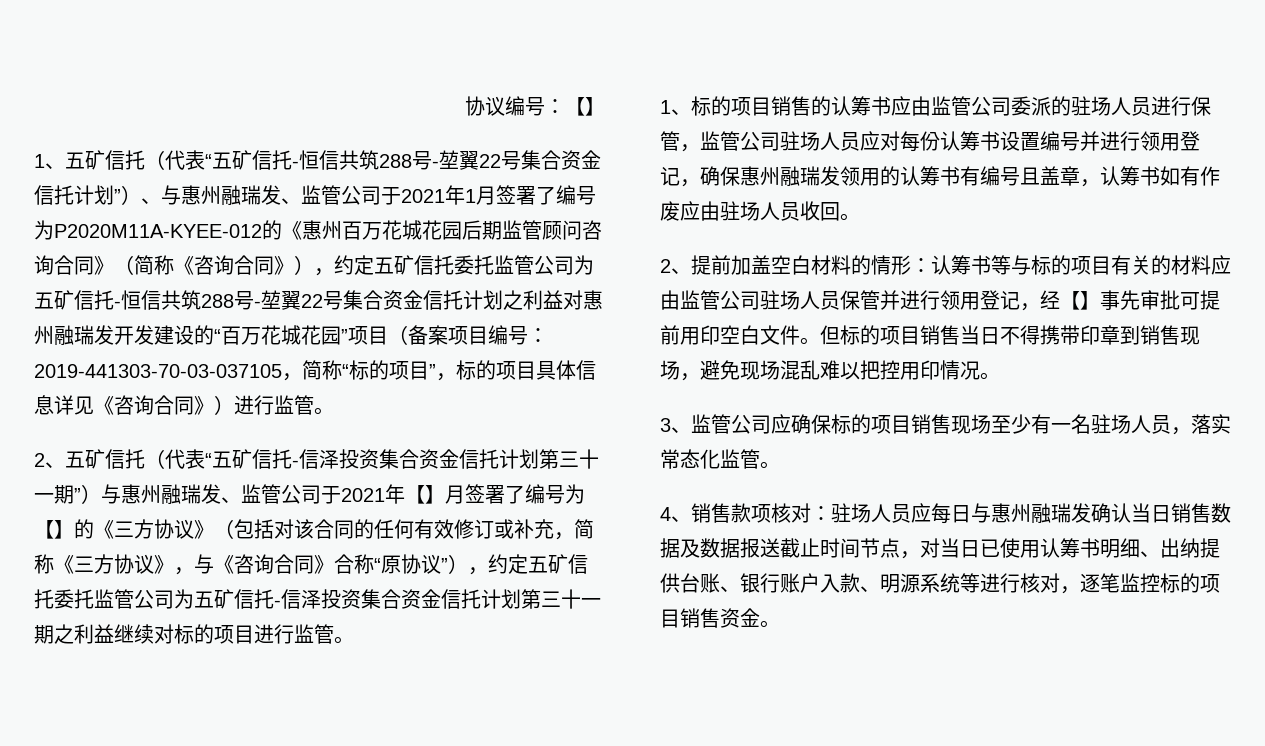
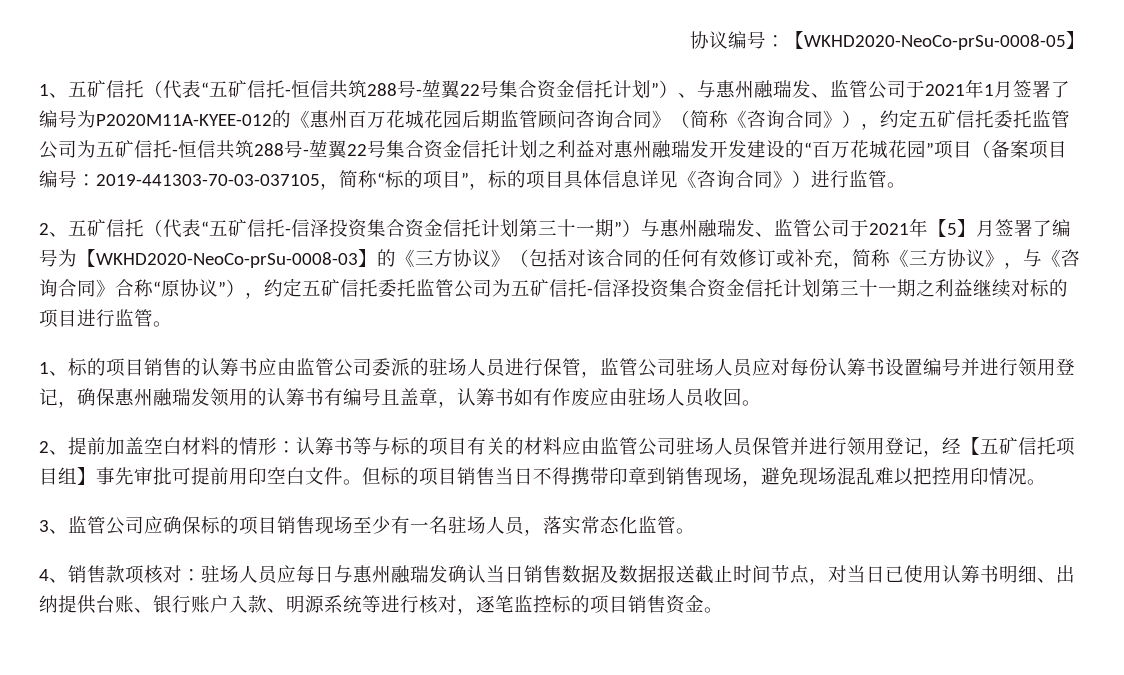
(585, 106) none -> [804,34,1066,50] WKHD2020-NeoCo-prSu-0008-05
(425, 494) none -> [947,223,957,235] 5
(54, 529) none -> [96,252,358,268] WKHD2020-NeoCo-prSu-0008-03
(1080, 300) none -> [980,437,1075,456] [39,467,77,485] 五矿信托项目组

